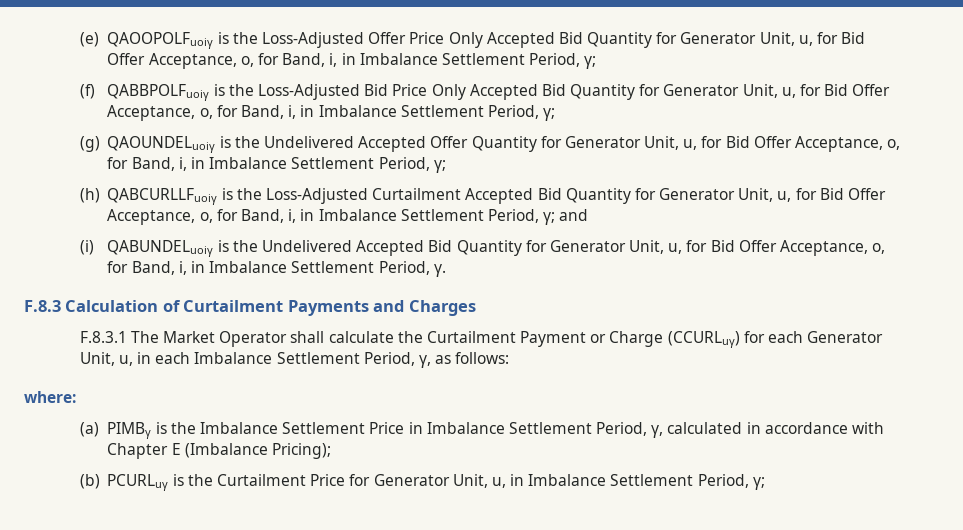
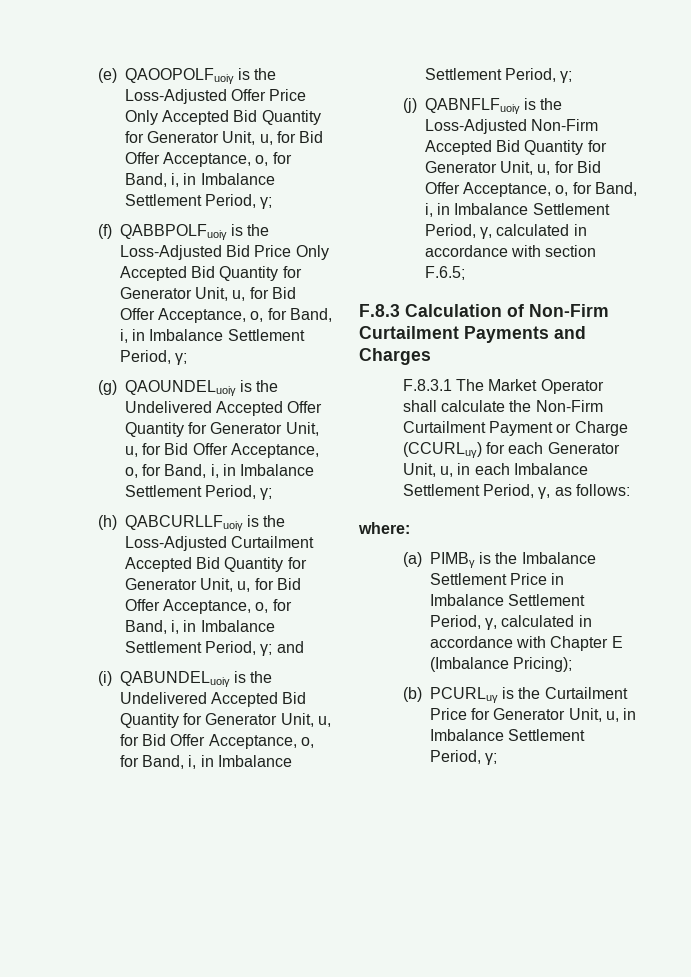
[433,264,446,277] γ. -> [560,71,573,83] [402,98,563,114] [424,119,598,134] [424,140,607,155] [424,161,601,175] [424,182,637,197] [424,203,610,217] [424,224,587,239] [424,245,597,257] [424,266,465,280] γ; // (j) QABNFLFuoiγ is the Loss-Adjusted Non-Firm Accepted Bid Quantity for Generator Unit, u, for Bid Offer Acceptance, o, for Band, i, in Imbalance Settlement Period, γ, calculated in accordance with section F.6.5;
(181, 306) none -> [529,304,609,317] Non-Firm
(423, 337) none -> [535,400,603,412] Non-Firm

